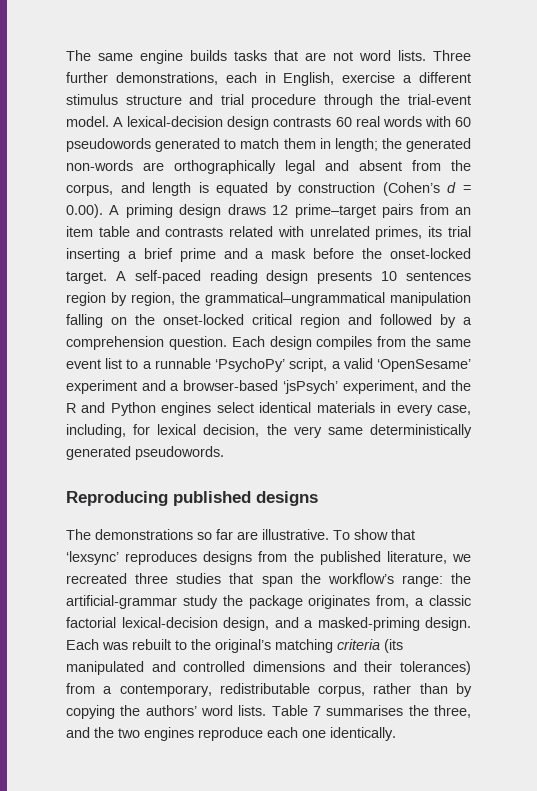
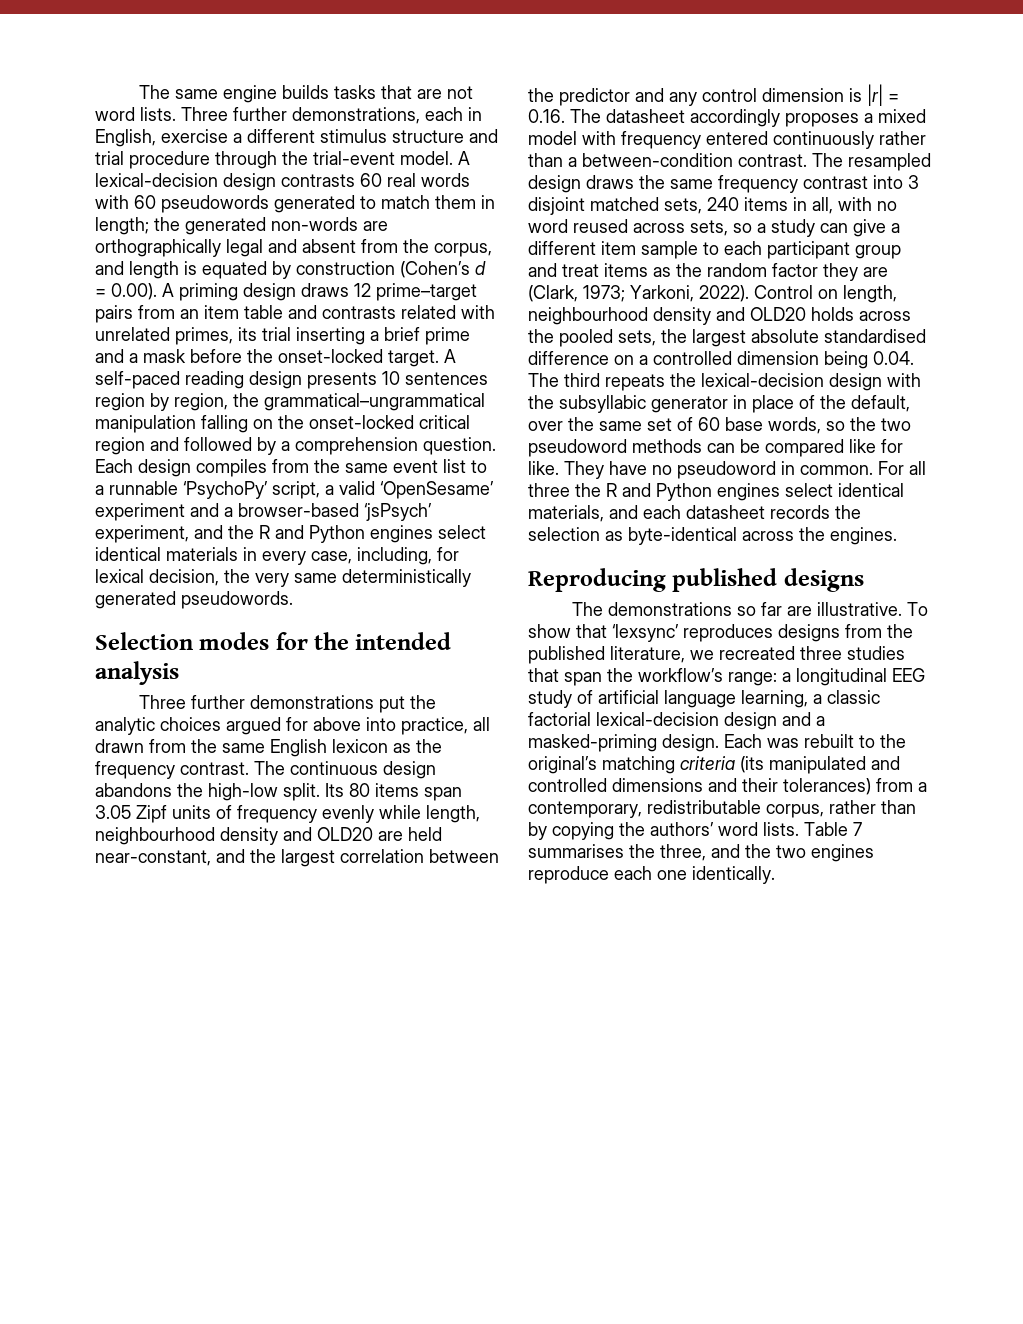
(224, 453) none -> [95,632,452,650] [95,661,179,685] [138,695,436,713] [95,717,490,735] [95,739,442,757] [95,761,436,779] [95,783,462,801] [95,805,480,823] [95,827,442,845] [95,849,499,867] [528,84,899,106] [528,109,926,127] [528,131,926,149] [528,153,931,171] [528,175,919,193] [528,197,897,215] [528,219,900,237] [528,241,901,259] [528,263,888,281] [528,285,897,303] [528,307,911,325] [528,329,926,347] [528,351,914,369] [528,373,921,391] [528,395,910,413] [528,417,911,434] [528,439,903,457] [528,461,926,479] [528,483,904,501] [528,505,861,522] [528,527,897,545] // Selection modes for the intended analysis // Three further demonstrations put the analytic choices argued for above into practice, all drawn from the same English lexicon as the frequency contrast. The continuous design abandons the high-low split. Its 80 items span 3.05 Zipf units of frequency evenly while length, neighbourhood density and OLD20 are held near-constant, and the largest correlation between the predictor and any control dimension is |r| = 0.16. The datasheet accordingly proposes a mixed model with frequency entered continuously rather than a between-condition contrast. The resampled design draws the same frequency contrast into 3 disjoint matched sets, 240 items in all, with no word reused across sets, so a study can give a different item sample to each participant group and treat items as the random factor they are (Clark, 1973; Yarkoni, 2022). Control on length, neighbourhood density and OLD20 holds across the pooled sets, the largest absolute standardised difference on a controlled dimension being 0.04. The third repeats the lexical-decision design with the subsyllabic generator in place of the default, over the same set of 60 base words, so the two pseudoword methods can be compared like for like. They have no pseudoword in common. For all three the R and Python engines select identical materials, and each datasheet records the selection as byte-identical across the engines.
[451,573,471,584] [66,595,410,609] the artificial-grammar study the package originates from, -> [782,668,925,686] [528,690,808,708] a longitudinal EEG study of artificial language learning,
[223,617,269,631] design, -> [724,712,777,730] design

